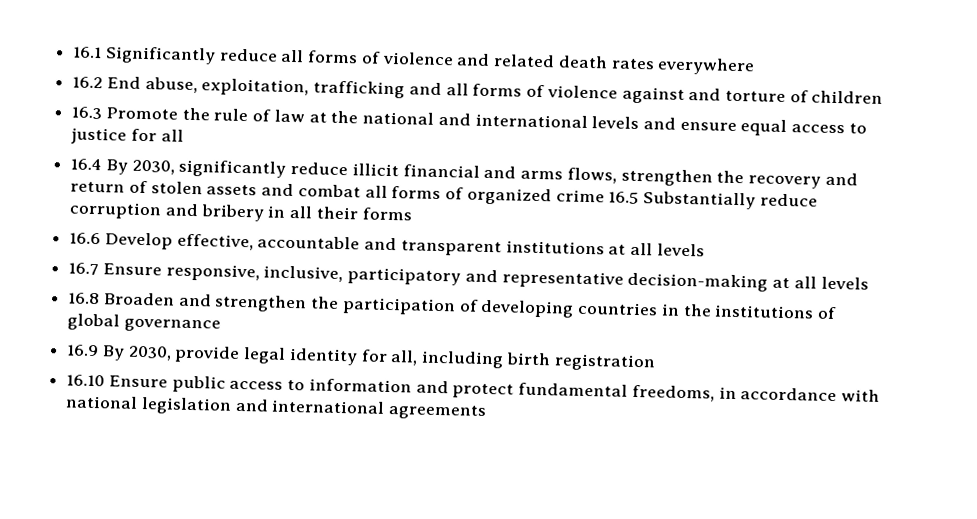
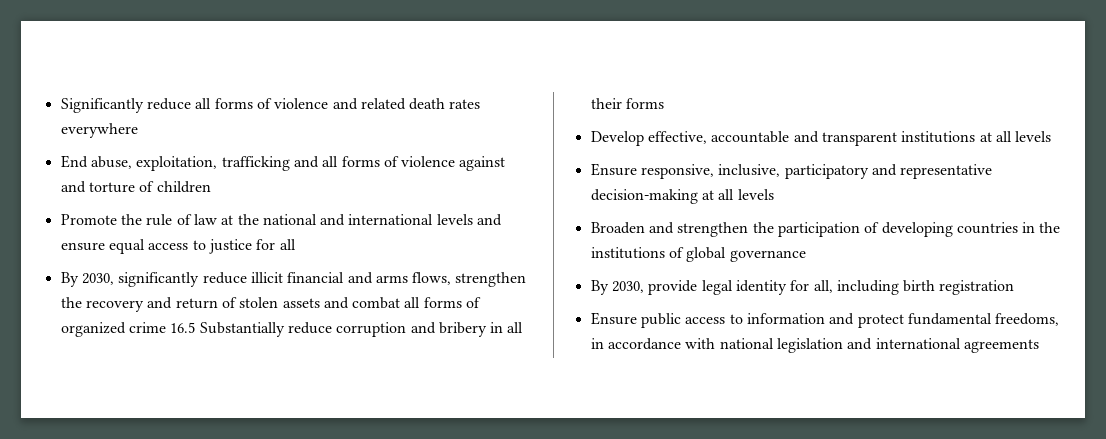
[73,46,103,59] 16.1 -> (60, 105) none
[72,76,104,89] 16.2 -> (138, 130) none
[71,106,104,120] 16.3 -> (211, 187) none
[70,158,103,171] 16.4 -> (296, 244) none
[69,232,102,245] 16.6 -> (664, 103) none
[68,262,100,276] 16.7 -> (1052, 136) none
[68,292,101,305] 16.8 -> (774, 194) none
[66,344,100,357] 16.9 -> (806, 256) none
[66,374,106,387] 16.10 -> (1015, 287) none

